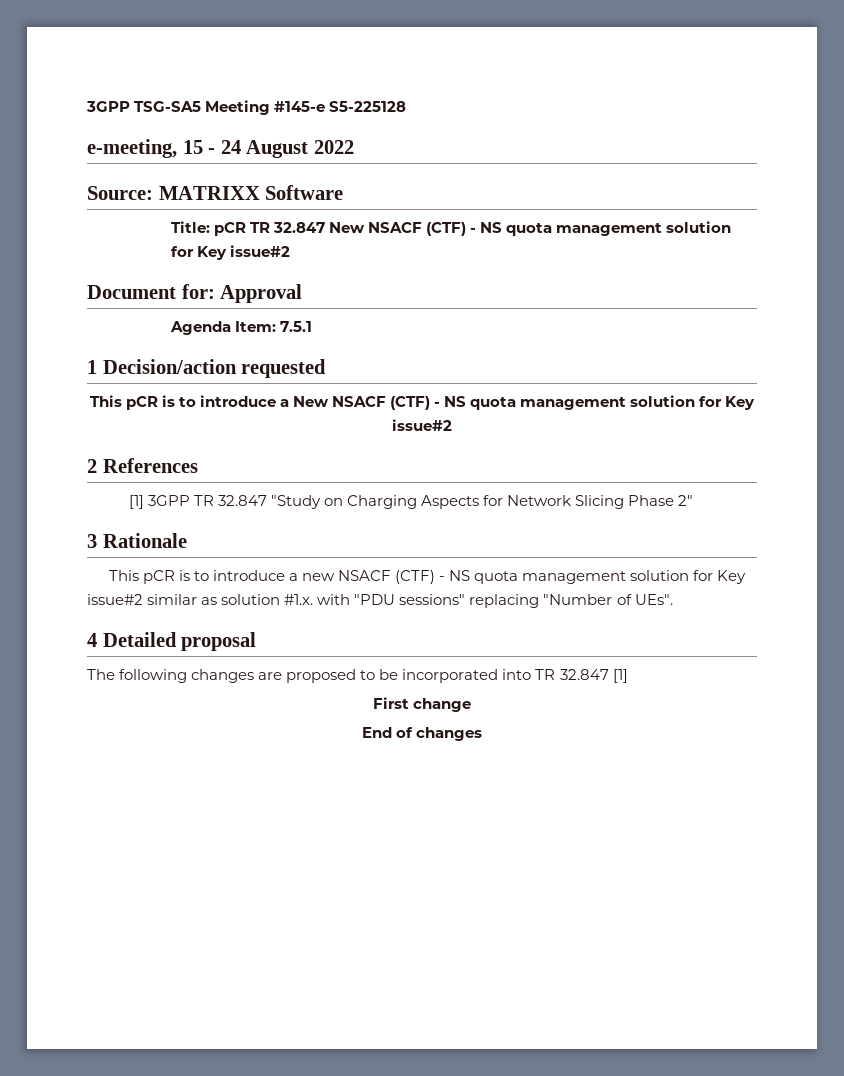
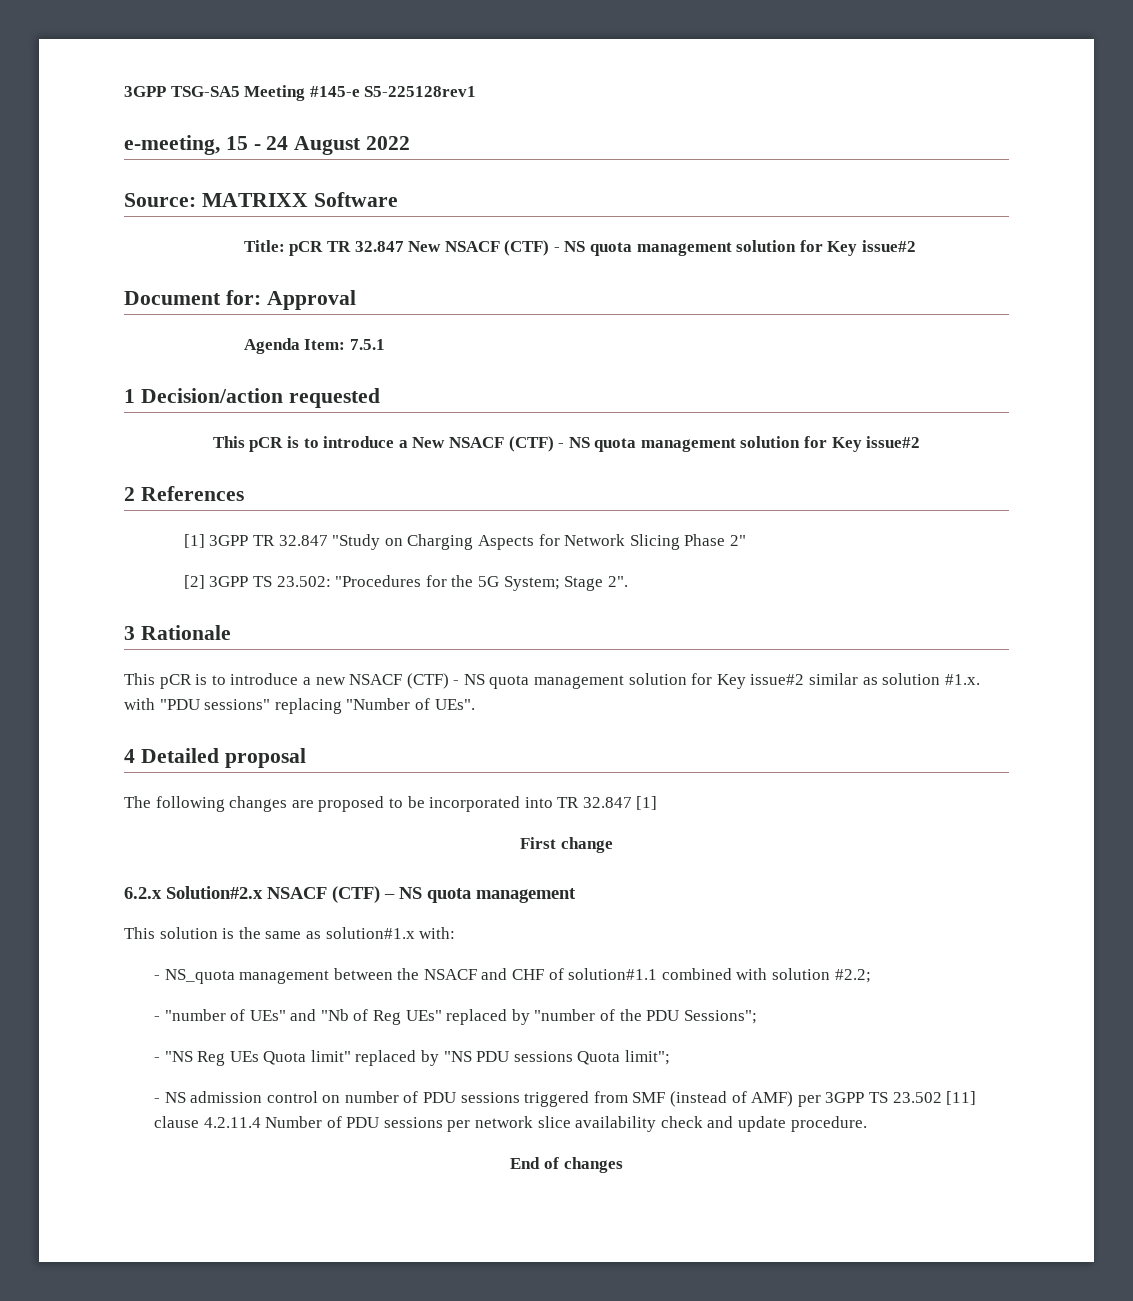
[329,101,407,112] S5-225128 -> [364,86,477,97] S5-225128rev1
(694, 500) none -> [183,575,628,591] // [2] 3GPP TS 23.502: "Procedures for the 5G System; Stage 2".
(472, 705) none -> [124,886,576,903] [124,927,456,939] [153,968,871,984] [153,1009,757,1025] [153,1050,671,1066] [153,1091,977,1107] [153,1116,867,1132] // 6.2.x Solution#2.x NSACF (CTF) – NS quota management // This solution is the same as solution#1.x with: // - NS_quota management between the NSACF and CHF of solution#1.1 combined with solution #2.2; // - "number of UEs" and "Nb of Reg UEs" replaced by "number of the PDU Sessions"; // - "NS Reg UEs Quota limit" replaced by "NS PDU sessions Quota limit"; // - NS admission control on number of PDU sessions triggered from SMF (instead of AMF) per 3GPP TS 23.502 [11] clause 4.2.11.4 Number of PDU sessions per network slice availability check and update procedure.

